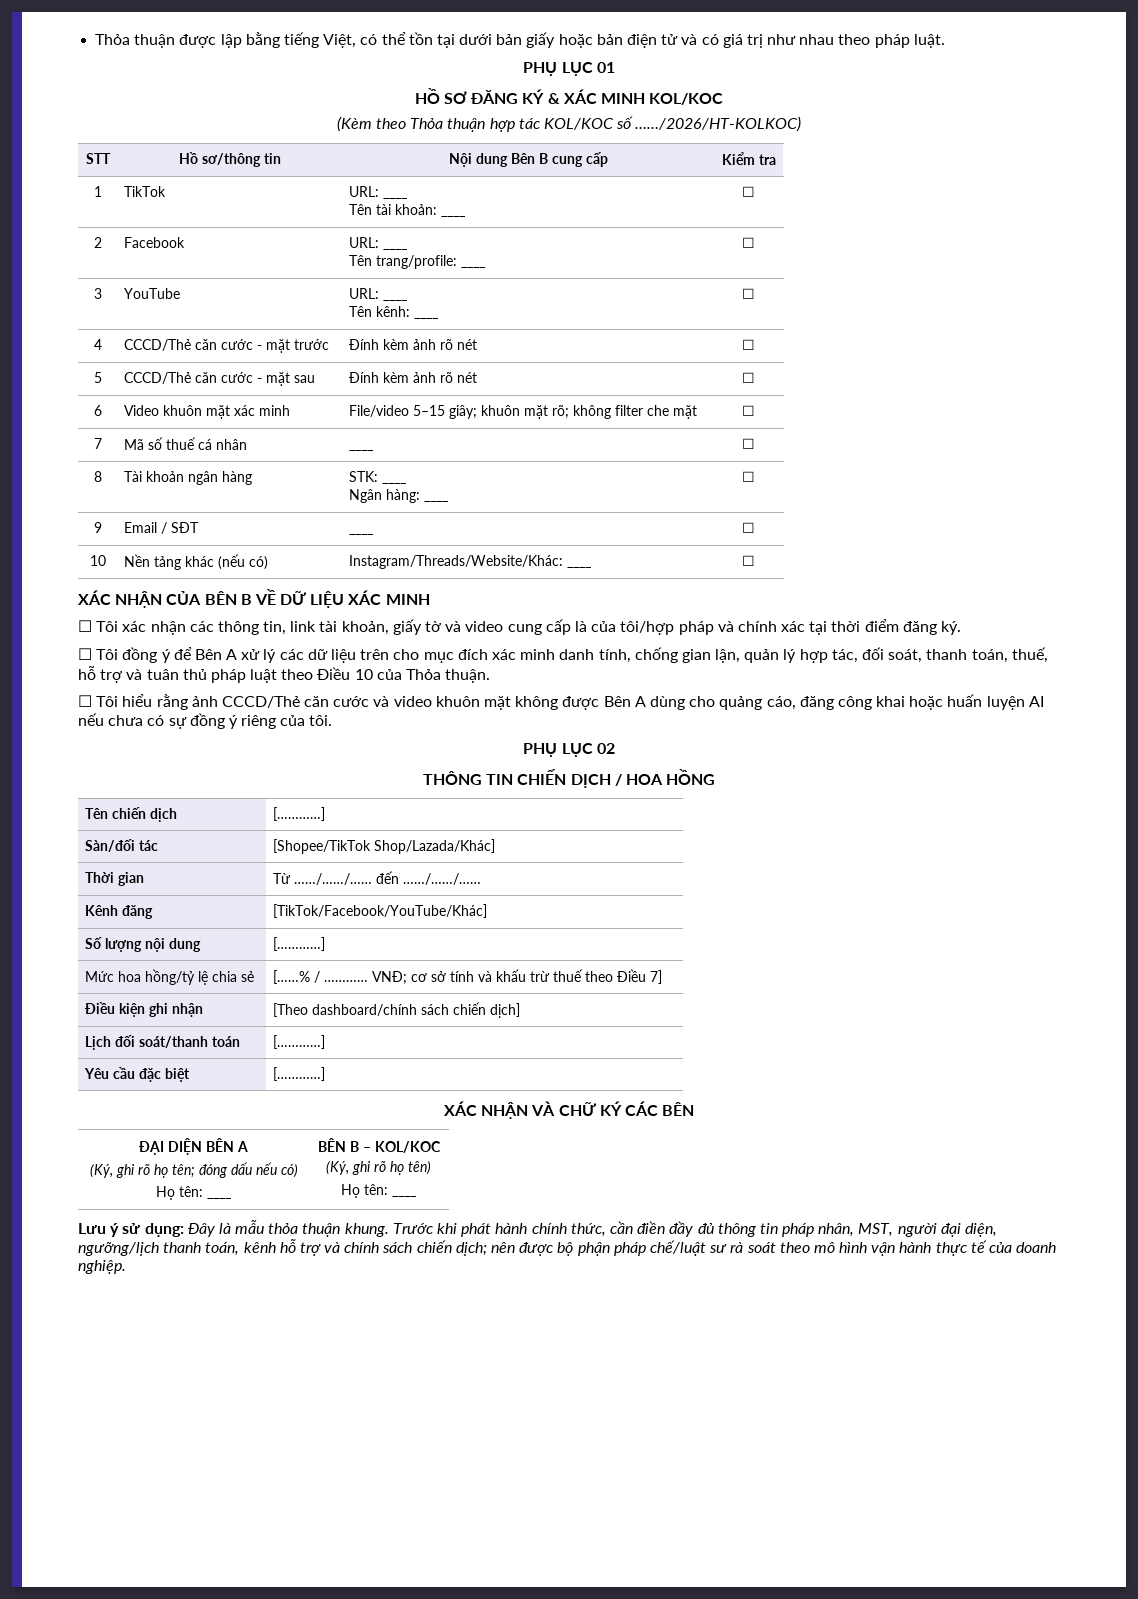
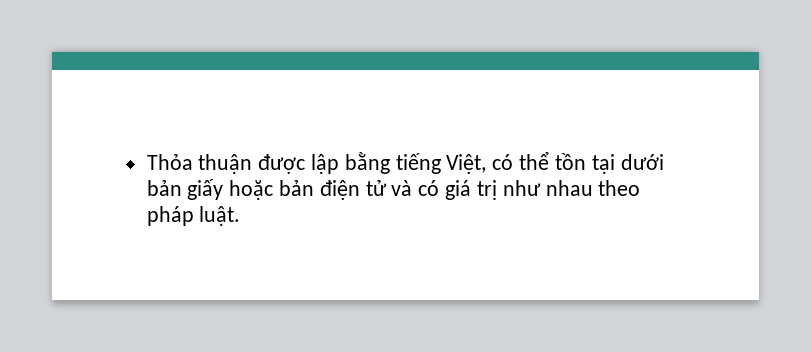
[523,62,615,76] [414,88,724,105] [336,116,802,132] [86,153,111,164] [179,152,281,167] [448,152,608,167] [721,152,776,165] [94,186,102,197] [124,186,167,197] [349,186,380,197] [383,197,408,199] [349,204,438,215] [441,215,466,217] [742,186,755,197] [94,237,102,248] [124,237,186,248] [349,237,380,248] [383,248,408,250] [349,255,486,269] [742,237,755,248] [94,288,102,299] [124,288,181,299] [349,288,380,299] [383,299,408,301] [349,306,411,317] [414,317,439,319] [742,288,755,299] [94,339,102,350] [124,339,330,353] [349,339,478,350] [742,339,755,350] [94,372,102,383] [124,372,316,386] [349,372,478,383] [742,372,755,383] [94,405,102,416] [124,405,291,419] [349,405,698,419] [742,405,755,416] [94,438,102,449] [124,437,248,450] [349,449,374,451] [742,438,755,449] [94,471,102,482] [124,471,253,485] [349,471,379,482] [382,482,407,484] [349,489,449,503] [742,471,755,482] [94,522,102,533] [124,522,200,534] [349,533,374,535] [742,522,755,533] [90,555,106,566] [124,554,269,570] [349,555,592,569] [742,555,755,566] [78,589,430,608] [78,619,961,635] [78,647,1048,663] [78,666,491,683] [78,694,1044,710] [78,713,333,729] [523,743,615,757] [422,769,716,788] [85,807,178,822] [273,807,326,821] [85,839,159,852] [273,839,496,854] [85,872,145,886] [273,871,482,885] [85,905,154,919] [273,904,488,918] [85,937,202,952] [273,937,326,951] [85,969,255,985] [273,969,663,985] [85,1002,204,1017] [273,1002,521,1018] [85,1035,241,1050] [273,1035,326,1049] [84,1067,191,1082] [273,1067,326,1081] [443,1101,695,1119] [139,1138,248,1155] [89,1162,298,1178] [156,1186,203,1200] [207,1197,231,1199] [317,1138,441,1153] [326,1161,432,1175] [341,1184,388,1198] [392,1195,417,1197] [78,1220,997,1237] [78,1239,1057,1256] [78,1260,126,1274] // PHỤ LỤC 01 // HỒ SƠ ĐĂNG KÝ & XÁC MINH KOL/KOC // (Kèm theo Thỏa thuận hợp tác KOL/KOC số ……/2026/HT-KOLKOC) // STT | Hồ sơ/thông tin | Nội dung Bên B cung cấp | Kiểm tra // 1 | TikTok | URL: ____ // Tên tài khoản: ____ | ☐ // 2 | Facebook | URL: ____ // Tên trang/profile: ____ | ☐ // 3 | YouTube | URL: ____ // Tên kênh: ____ | ☐ // 4 | CCCD/Thẻ căn cước - mặt trước | Đính kèm ảnh rõ nét | ☐ // 5 | CCCD/Thẻ căn cước - mặt sau | Đính kèm ảnh rõ nét | ☐ // 6 | Video khuôn mặt xác minh | File/video 5–15 giây; khuôn mặt rõ; không filter che mặt | ☐ // 7 | Mã số thuế cá nhân | ____ | ☐ // 8 | Tài khoản ngân hàng | STK: ____ // Ngân hàng: ____ | ☐ // 9 | Email / SĐT | ____ | ☐ // 10 | Nền tảng khác (nếu có) | Instagram/Threads/Website/Khác: ____ | ☐ // XÁC NHẬN CỦA BÊN B VỀ DỮ LIỆU XÁC MINH // ☐ Tôi xác nhận các thông tin, link tài khoản, giấy tờ và video cung cấp là của tôi/hợp pháp và chính xác tại thời điểm đăng ký. // ☐ Tôi đồng ý để Bên A xử lý các dữ liệu trên cho mục đích xác minh danh tính, chống gian lận, quản lý hợp tác, đối soát, thanh toán, thuế, hỗ trợ và tuân thủ pháp luật theo Điều 10 của Thỏa thuận. // ☐ Tôi hiểu rằng ảnh CCCD/Thẻ căn cước và video khuôn mặt không được Bên A dùng cho quảng cáo, đăng công khai hoặc huấn luyện AI nếu chưa có sự đồng ý riêng của tôi. // PHỤ LỤC 02 // THÔNG TIN CHIẾN DỊCH / HOA HỒNG // Tên chiến dịch | […………] // Sàn/đối tác | [Shopee/TikTok Shop/Lazada/Khác] // Thời gian | Từ ……/……/…… đến ……/……/…… // Kênh đăng | [TikTok/Facebook/YouTube/Khác] // Số lượng nội dung | […………] // Mức hoa hồng/tỷ lệ chia sẻ | [……% / ………… VNĐ; cơ sở tính và khấu trừ thuế theo Điều 7] // Điều kiện ghi nhận | [Theo dashboard/chính sách chiến dịch] // Lịch đối soát/thanh toán | […………] // Yêu cầu đặc biệt | […………] // XÁC NHẬN VÀ CHỮ KÝ CÁC BÊN // ĐẠI DIỆN BÊN A // (Ký, ghi rõ họ tên; đóng dấu nếu có) // Họ tên: ____ | BÊN B – KOL/KOC // (Ký, ghi rõ họ tên) // Họ tên: ____ // Lưu ý sử dụng: Đây là mẫu thỏa thuận khung. Trước khi phát hành chính thức, cần điền đầy đủ thông tin pháp nhân, MST, người đại diện, ngưỡng/lịch thanh toán, kênh hỗ trợ và chính sách chiến dịch; nên được bộ phận pháp chế/luật sư rà soát theo mô hình vận hành thực tế của doanh nghiệp. -> (241, 216) none

